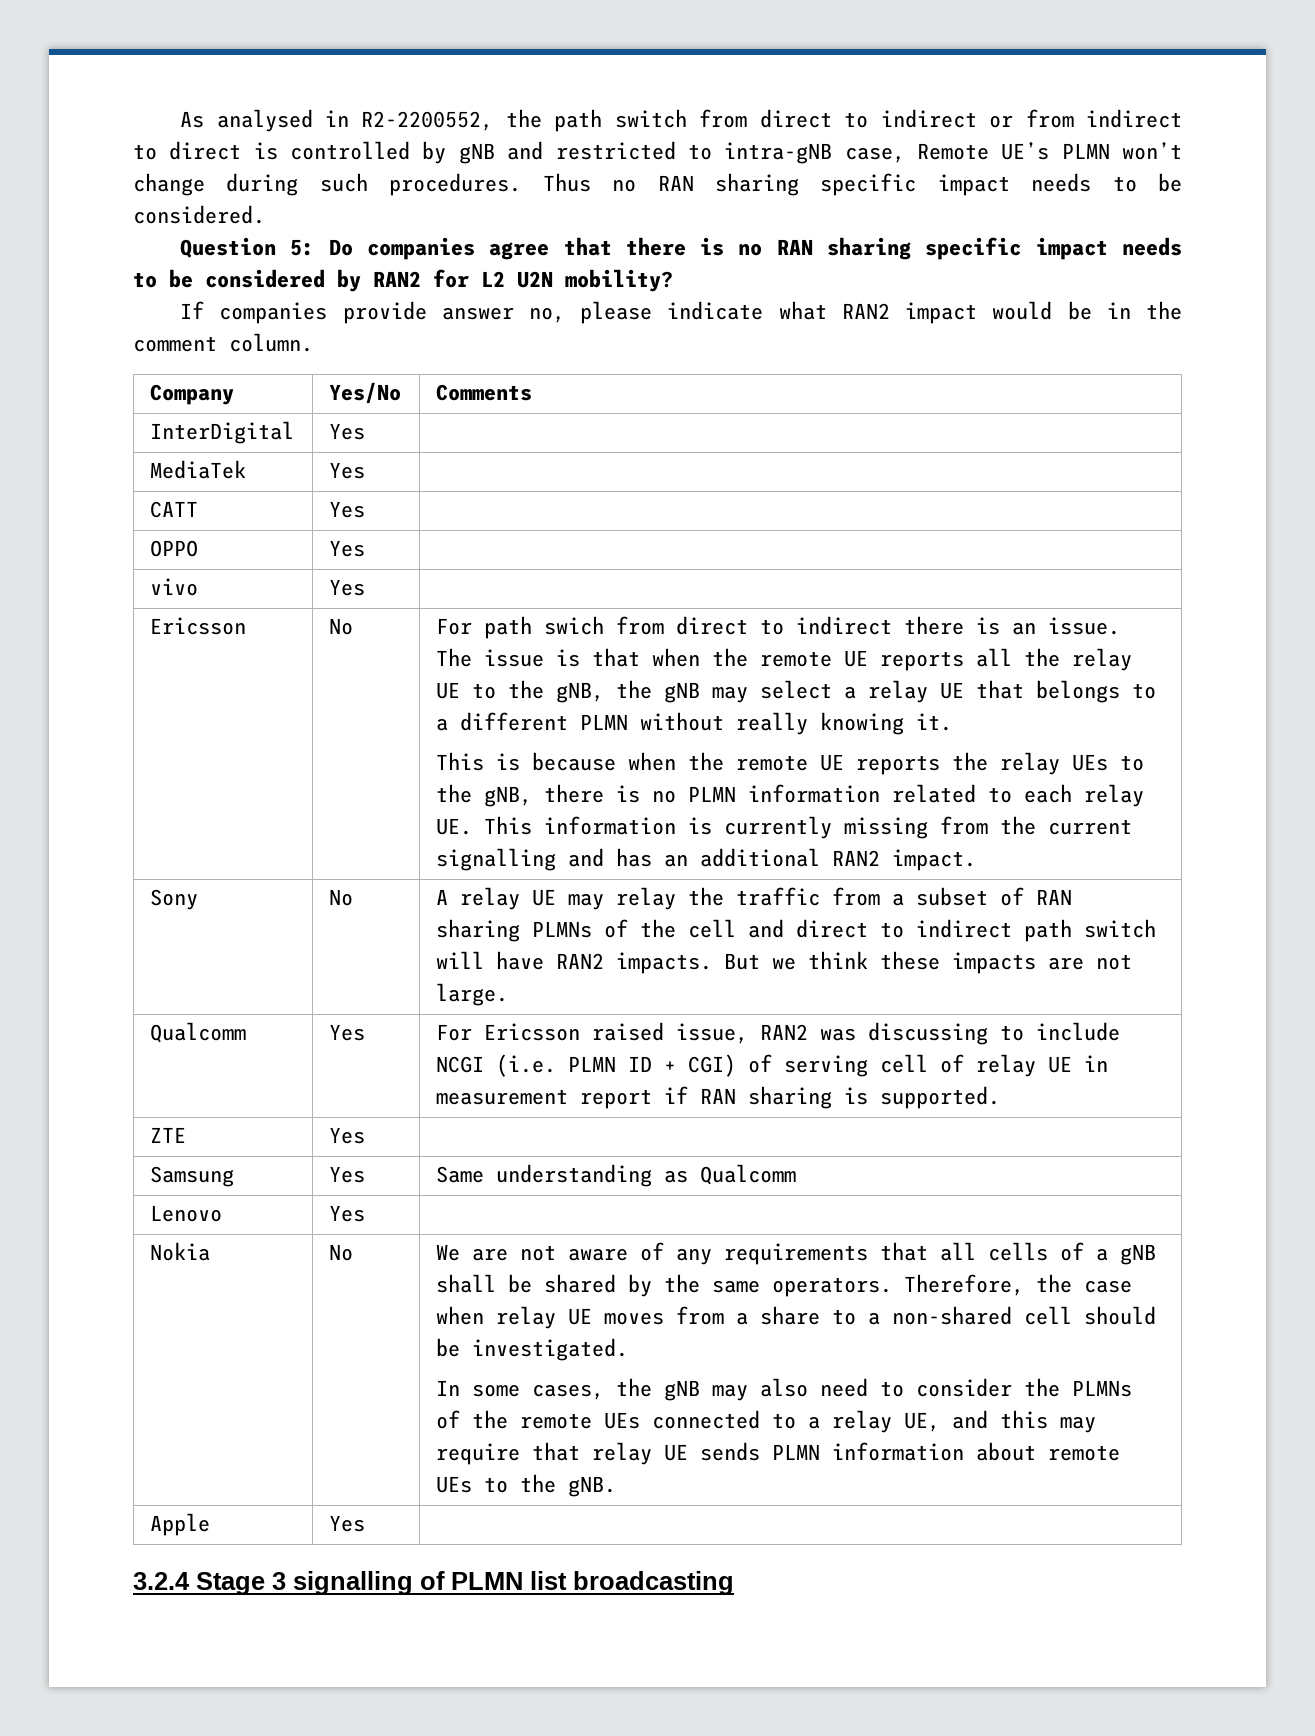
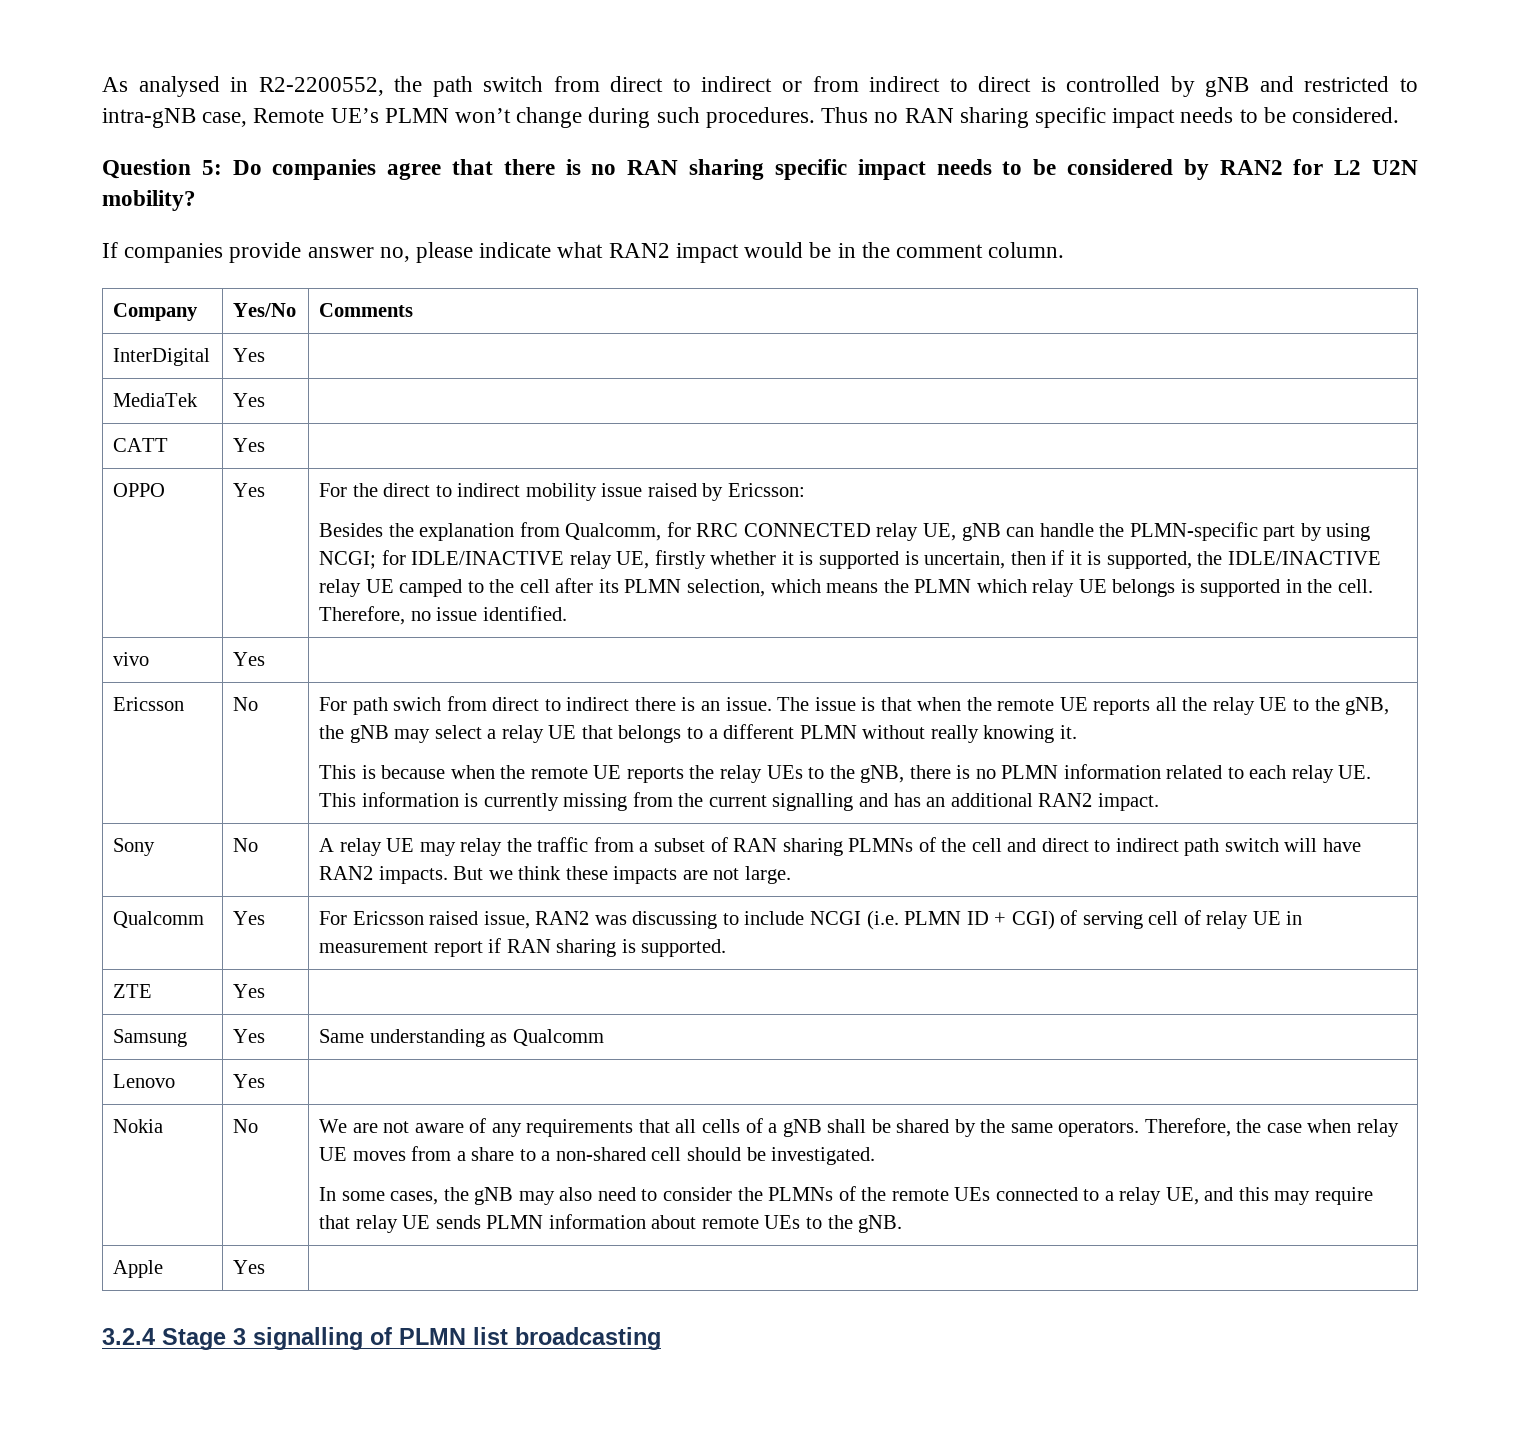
(366, 548) none -> [319,483,805,501] [319,522,1371,541] [319,550,1381,569] [319,578,1373,597] [319,606,567,625] For the direct to indirect mobility issue raised by Ericsson: // Besides the explanation from Qualcomm, for RRC CONNECTED relay UE, gNB can handle the PLMN-specific part by using NCGI; for IDLE/INACTIVE relay UE, firstly whether it is supported is uncertain, then if it is supported, the IDLE/INACTIVE relay UE camped to the cell after its PLMN selection, which means the PLMN which relay UE belongs is supported in the cell. Therefore, no issue identified.

